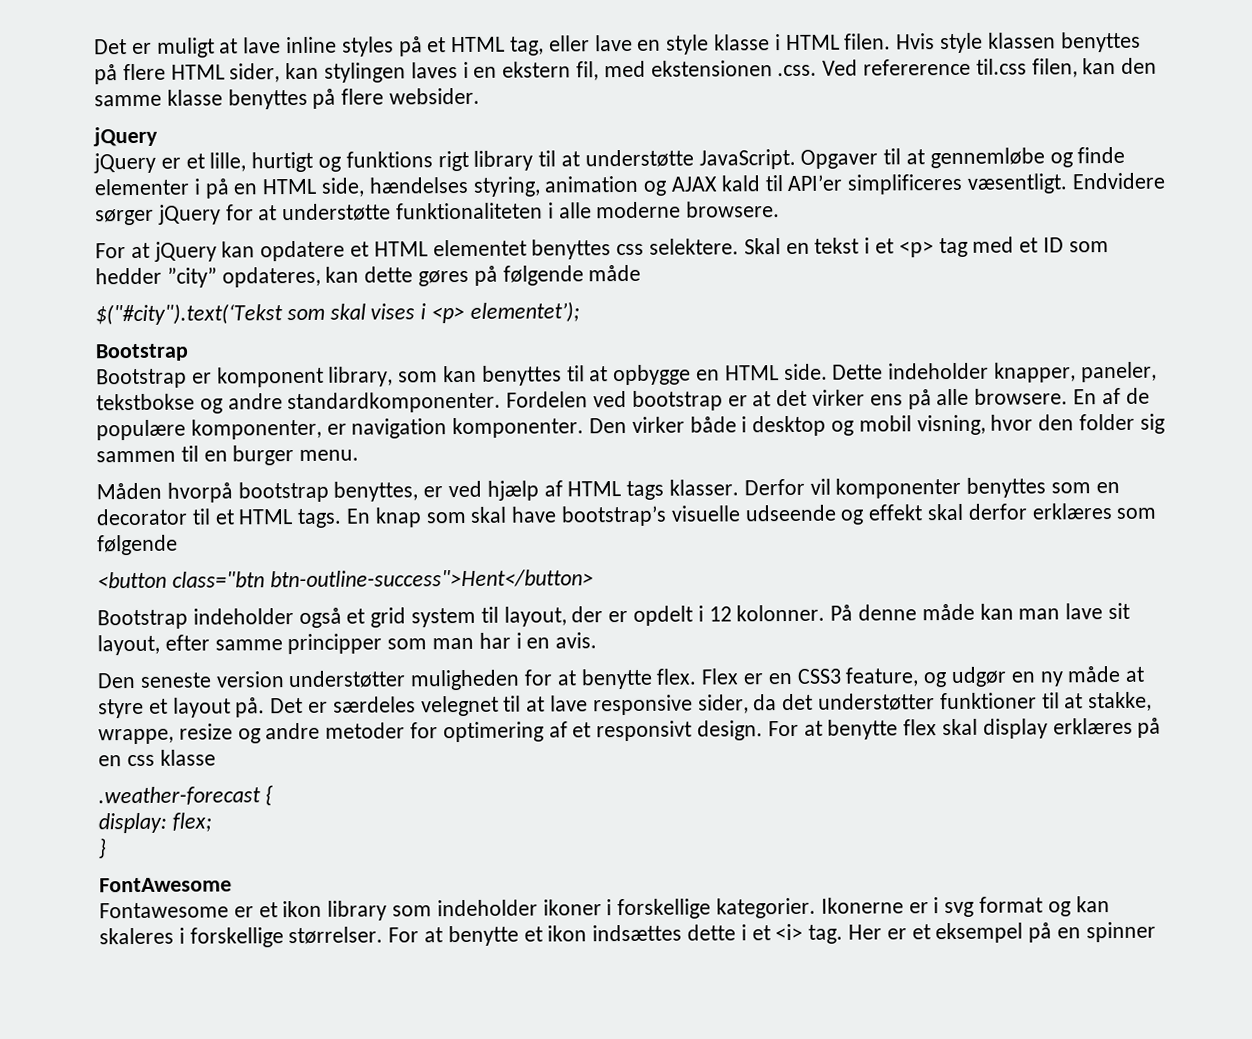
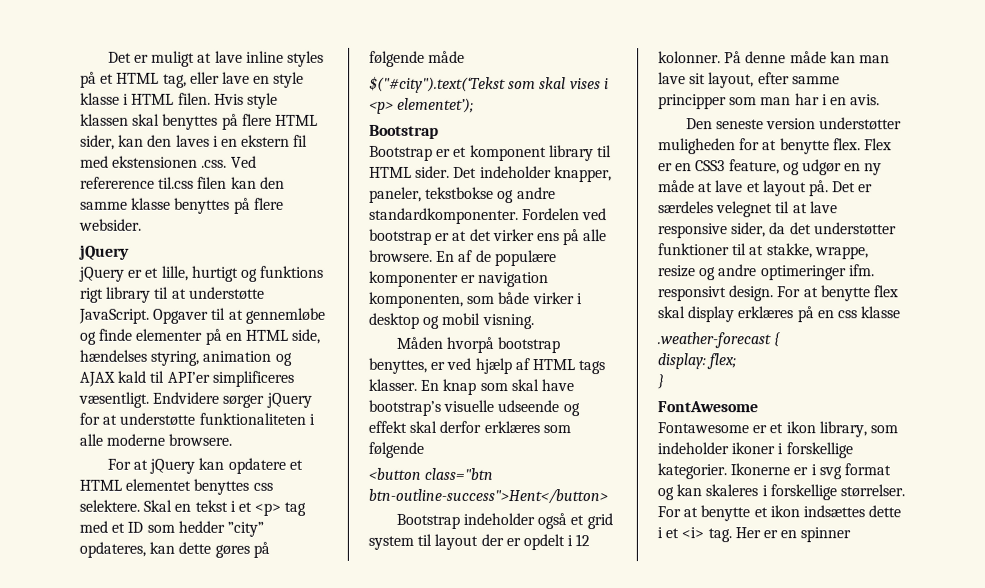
(1056, 40) none -> [132,113,161,126] skal
[324,62,407,83] stylingen -> [147,134,173,147] den
[576,61,600,81] fil, -> [293,134,309,147] fil
[1031,58,1078,78] filen, -> [197,176,228,189] filen
[193,178,201,195] i -> (203, 334) none
[216,363,884,388] komponent library, som kan benyttes til at opbygge en HTML side. Dette -> [453,144,612,162] [369,165,478,178] et komponent library til HTML sider. Det
[190,418,322,440] komponenter, -> [369,270,459,287] komponenter
[452,413,1165,439] [96,445,360,466] komponenter. Den virker både i desktop og mobil visning, hvor den folder sig sammen til en burger menu. -> [368,291,583,308] [368,312,534,330] komponenten, som både virker i desktop og mobil visning.
[743,477,1120,499] [96,508,343,529] Derfor vil komponenter benyttes som en decorator til et HTML tags. -> (417, 384) none
[503,606,567,627] layout, -> [434,533,479,550] layout
[98,698,144,719] styre -> [715,180,744,193] lave
[325,721,592,743] metoder for optimering af et -> [760,264,875,281] optimeringer ifm.
[327,900,388,921] library -> [818,421,867,438] library,
[911,922,1053,944] et eksempel på -> (778, 534) none

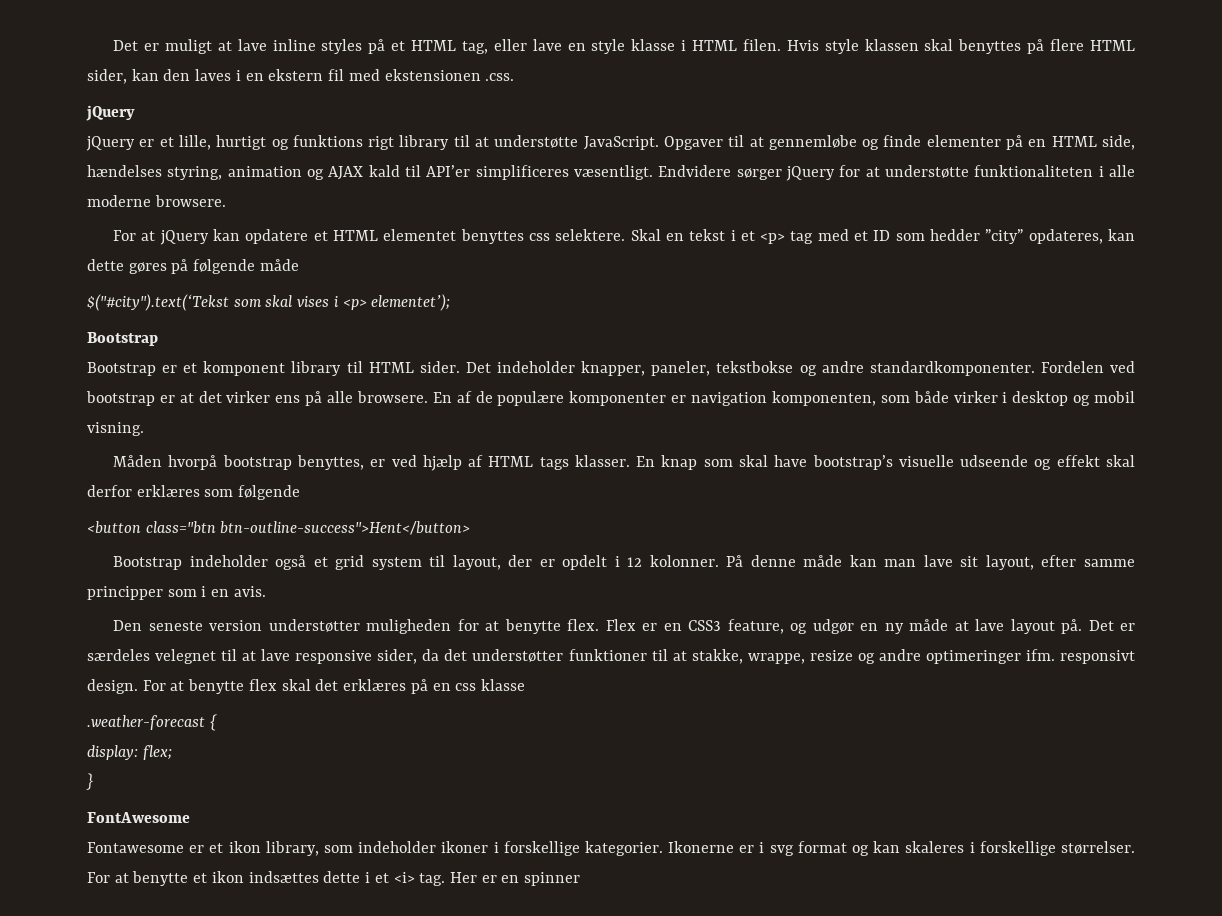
[230,155,257,168] [80,176,285,189] [80,197,284,214] [79,218,142,231] Ved refererence til.css filen kan den samme klasse benyttes på flere websider. -> (515, 77) none
[434,533,479,550] layout -> [452,555,501,570] layout,
[760,93,820,106] man har -> (197, 593) none
[746,182,761,193] et -> (1005, 625) none
[687,306,735,323] display -> [315,679,339,691] det

